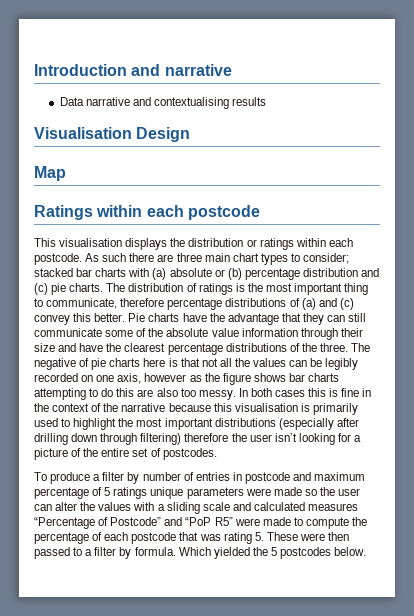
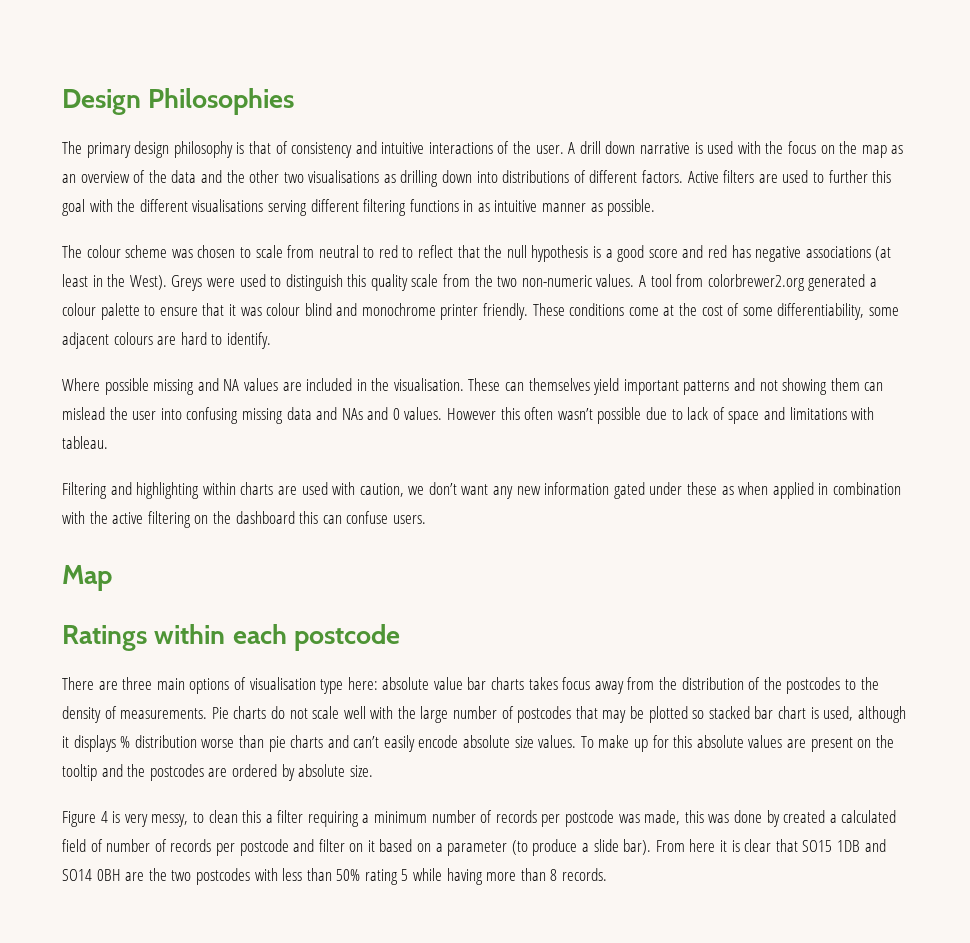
[34,64,232,76] [59,97,267,109] [34,127,191,142] Introduction and narrative // Data narrative and contextualising results // Visualisation Design -> [62,88,295,115] [62,141,904,158] [62,170,892,187] [62,199,656,216] [62,245,892,262] [62,274,877,291] [62,303,899,320] [62,332,271,349] [62,378,884,395] [62,407,875,424] [62,436,108,449] [62,482,901,499] [62,511,426,528] Design Philosophies // The primary design philosophy is that of consistency and intuitive interactions of the user. A drill down narrative is used with the focus on the map as an overview of the data and the other two visualisations as drilling down into distributions of different factors. Active filters are used to further this goal with the different visualisations serving different filtering functions in as intuitive manner as possible. // The colour scheme was chosen to scale from neutral to red to reflect that the null hypothesis is a good score and red has negative associations (at least in the West). Greys were used to distinguish this quality scale from the two non-numeric values. A tool from colorbrewer2.org generated a colour palette to ensure that it was colour blind and monochrome printer friendly. These conditions come at the cost of some differentiability, some adjacent colours are hard to identify. // Where possible missing and NA values are included in the visualisation. These can themselves yield important patterns and not showing them can mislead the user into confusing missing data and NAs and 0 values. However this often wasn’t possible due to lack of space and limitations with tableau. // Filtering and highlighting within charts are used with caution, we don’t want any new information gated under these as when applied in combination with the active filtering on the dashboard this can confuse users.
[34,238,353,250] [34,253,350,265] [34,268,380,280] [34,283,369,295] [34,298,354,310] [34,313,367,325] [34,328,363,340] [34,343,371,355] [34,358,359,370] [34,373,340,385] [34,388,372,400] [34,403,358,415] [34,418,359,430] [34,433,362,445] [34,448,217,460] [34,472,366,484] [34,487,361,499] [34,502,359,514] [34,517,368,529] [34,532,350,544] [34,547,367,559] This visualisation displays the distribution or ratings within each postcode. As such there are three main chart types to consider; stacked bar charts with (a) absolute or (b) percentage distribution and (c) pie charts. The distribution of ratings is the most important thing to communicate, therefore percentage distributions of (a) and (c) convey this better. Pie charts have the advantage that they can still communicate some of the absolute value information through their size and have the clearest percentage distributions of the three. The negative of pie charts here is that not all the values can be legibly recorded on one axis, however as the figure shows bar charts attempting to do this are also too messy. In both cases this is fine in the context of the narrative because this visualisation is primarily used to highlight the most important distributions (especially after drilling down through filtering) therefore the user isn’t looking for a picture of the entire set of postcodes. // To produce a filter by number of entries in postcode and maximum percentage of 5 ratings unique parameters were made so the user can alter the values with a sliding scale and calculated measures “Percentage of Postcode” and “PoP R5” were made to compute the percentage of each postcode that was rating 5. These were then passed to a filter by formula. Which yielded the 5 postcodes below. -> [62,677,879,694] [62,706,906,723] [62,735,894,752] [62,764,373,781] [62,810,897,827] [62,839,886,856] [62,868,608,885] There are three main options of visualisation type here: absolute value bar charts takes focus away from the distribution of the postcodes to the density of measurements. Pie charts do not scale well with the large number of postcodes that may be plotted so stacked bar chart is used, although it displays % distribution worse than pie charts and can’t easily encode absolute size values. To make up for this absolute values are present on the tooltip and the postcodes are ordered by absolute size. // Figure 4 is very messy, to clean this a filter requiring a minimum number of records per postcode was made, this was done by created a calculated field of number of records per postcode and filter on it based on a parameter (to produce a slide bar). From here it is clear that SO15 1DB and SO14 0BH are the two postcodes with less than 50% rating 5 while having more than 8 records.

